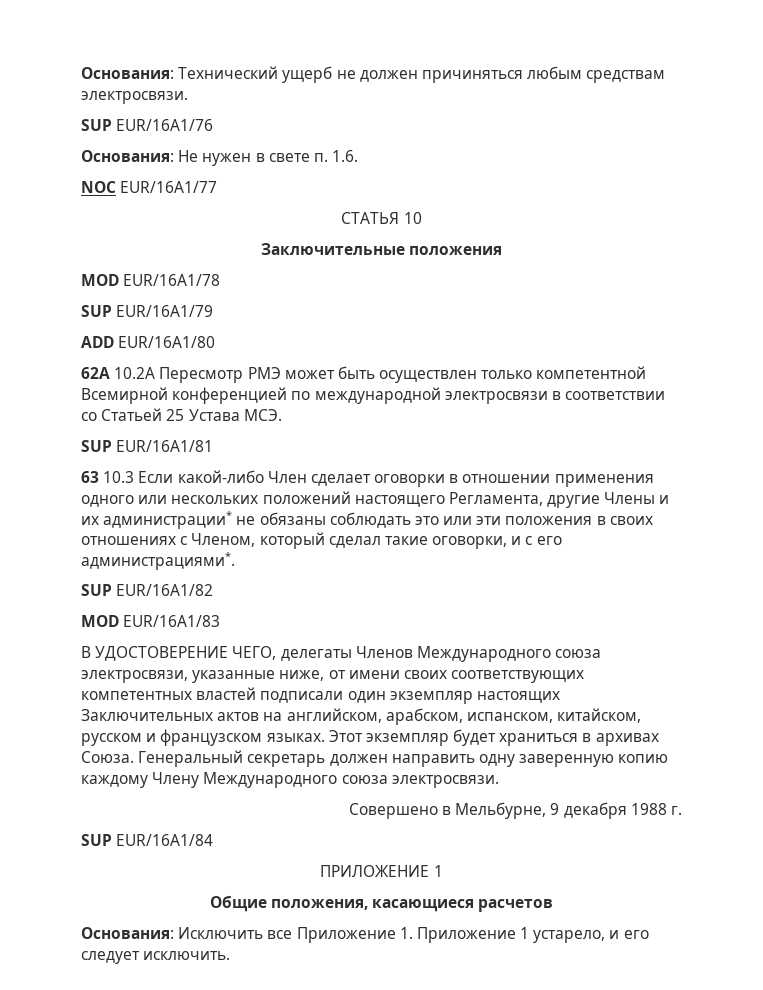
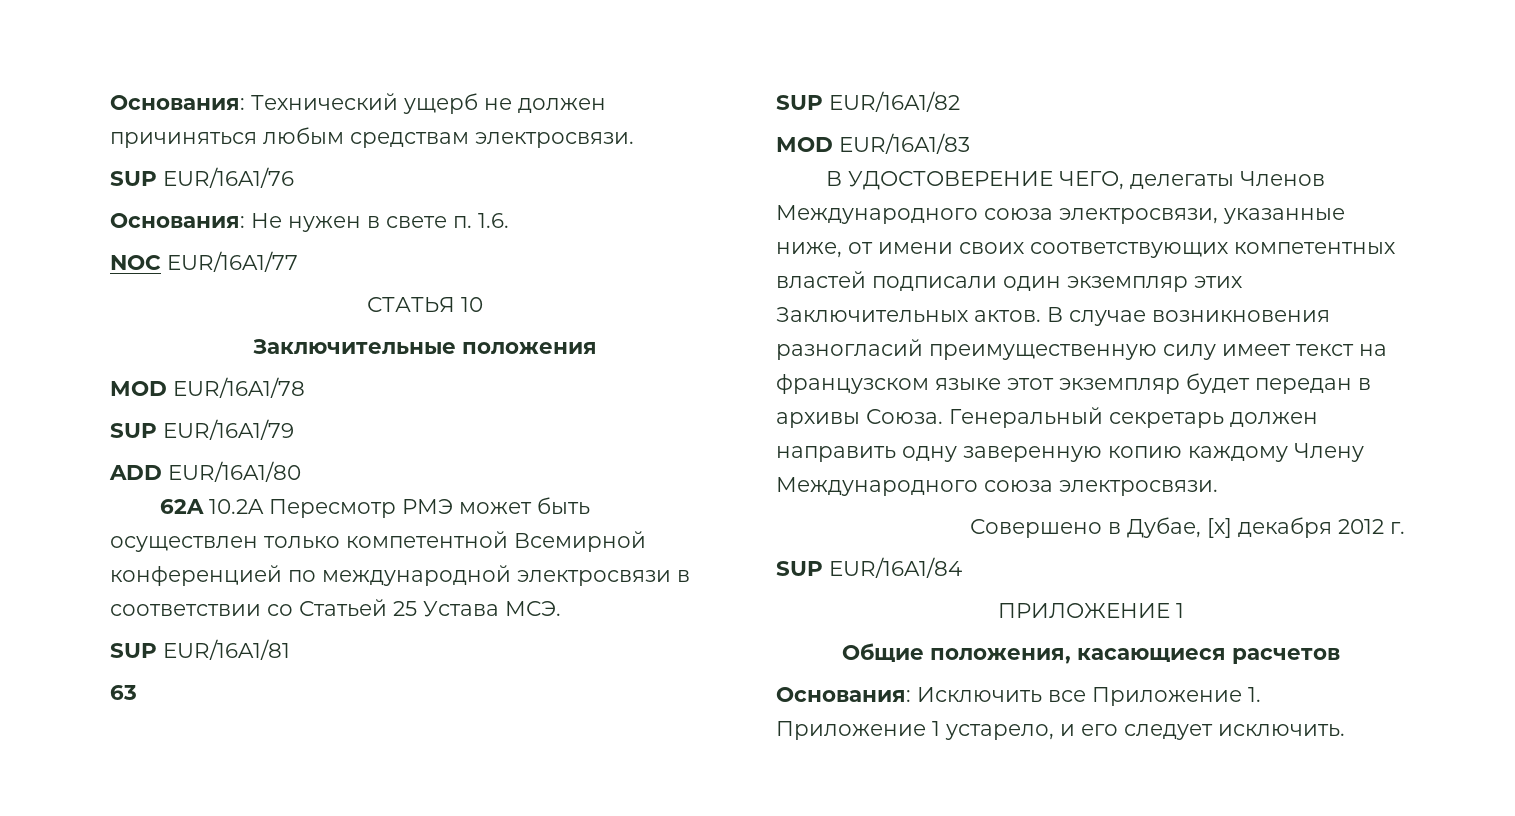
[103,470,654,487] [81,491,670,508] [81,511,653,529] [81,532,562,549] [81,552,235,570] 10.3 Если какой-либо Член сделает оговорки в отношении применения одного или нескольких положений настоящего Регламента, другие Члены и их администрации* не обязаны соблюдать это или эти положения в своих отношениях с Членом, который сделал такие оговорки, и с его администрациями*. -> (137, 692) none
[476,691,560,703] [81,708,642,725] [81,729,659,746] настоящих Заключительных актов на английском, арабском, испанском, китайском, русском и французском языках. Этот экземпляр будет храниться в архивах -> [1194,276,1242,288] [776,307,1330,326] [776,339,1387,360] [776,373,1371,394] [776,412,860,428] этих Заключительных актов. В случае возникновения разногласий преимущественную силу имеет текст на французском языке этот экземпляр будет передан в архивы
[455,802,667,819] Мельбурне, 9 декабря 1988 -> [1127,517,1384,538] Дубае, [х] декабря 2012

